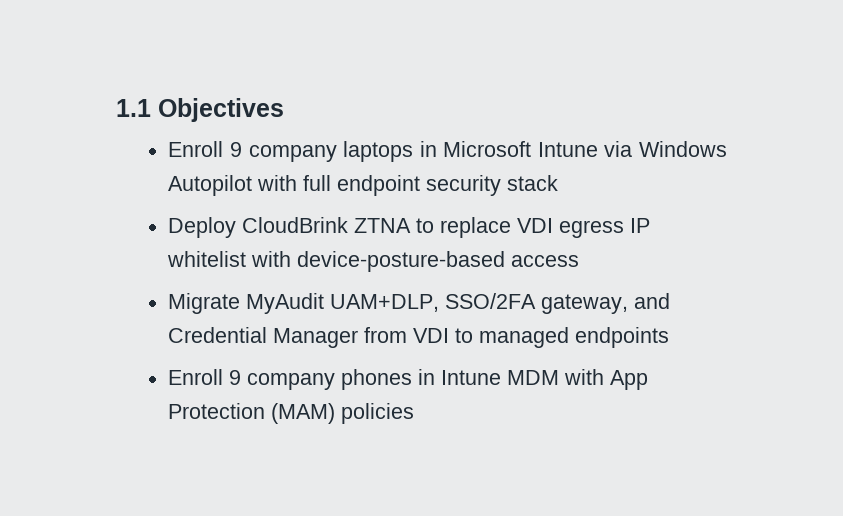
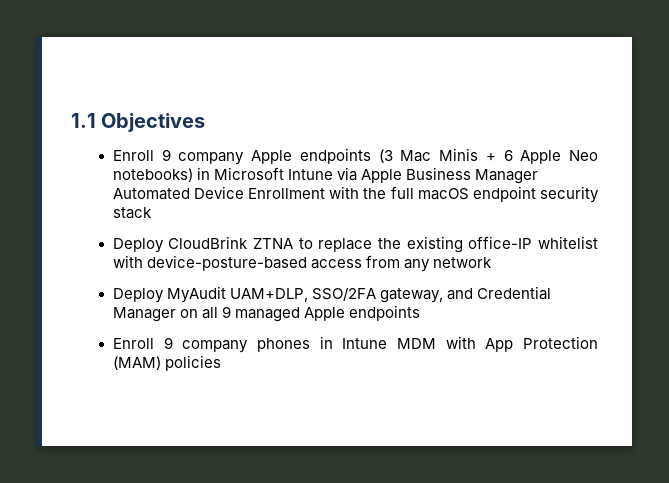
[343,141,727,162] [168,175,332,196] laptops in Microsoft Intune via Windows Autopilot with full -> [251,148,599,164] [112,167,539,184] [112,186,469,200] Apple endpoints (3 Mac Minis + 6 Apple Neo notebooks) in Microsoft Intune via Apple Business Manager Automated Device Enrollment with the full macOS
[517,218,651,238] VDI egress IP -> [378,236,533,253] the existing office-IP
[168,293,241,314] // Migrate -> [365,255,493,272] [112,288,164,303] from any network // Deploy
[364,327,570,348] from VDI to managed -> [179,306,346,322] on all 9 managed Apple

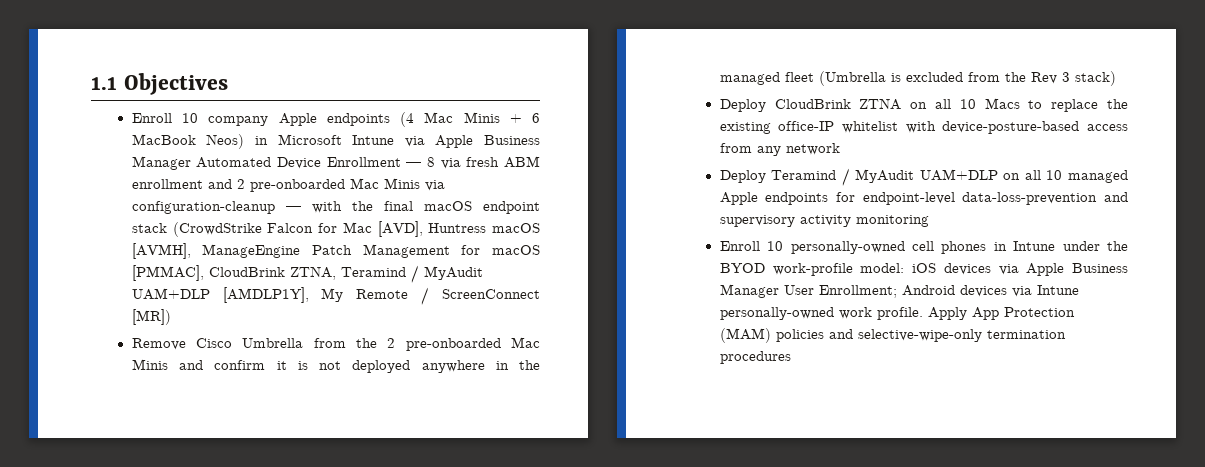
[161,149,171,161] 9 -> [182,113,199,123] 10
[378,149,393,163] (3 -> [400,112,415,127] (4
[520,150,599,164] [112,168,193,182] Apple Neo notebooks) -> [131,134,245,149] MacBook Neos)
(326, 193) none -> [406,156,541,169] [131,178,445,192] [131,201,301,214] — 8 via fresh ABM enrollment and 2 pre-onboarded Mac Minis via configuration-cleanup —
[390,186,414,199] full -> [383,201,413,211] final
[540,186,599,203] security -> (540, 207) none
(152, 213) none -> [172,221,540,237] [131,243,540,259] [131,265,483,283] [131,287,540,305] [131,309,171,325] [131,337,540,351] [131,359,540,373] [719,71,1116,86] (CrowdStrike Falcon for Mac [AVD], Huntress macOS [AVMH], ManageEngine Patch Management for macOS [PMMAC], CloudBrink ZTNA, Teramind / MyAudit UAM+DLP [AMDLP1Y], My Remote / ScreenConnect [MR]) // Remove Cisco Umbrella from the 2 pre-onboarded Mac Minis and confirm it is not deployed anywhere in the managed fleet (Umbrella is excluded from the Rev 3 stack)
(294, 243) none -> [910,98,1020,109] on all 10 Macs
[166,286,552,303] [112,306,231,322] MyAudit UAM+DLP, SSO/2FA gateway, and Credential Manager on all 9 -> [771,168,1063,186] Teramind / MyAudit UAM+DLP on all 10
[112,336,599,353] [112,355,221,371] // Enroll 9 company phones in Intune MDM with App Protection (MAM) policies -> [836,192,1128,205] [719,215,929,227] [719,241,1128,254] [719,263,1128,276] [719,284,1079,298] [719,307,1075,320] [719,328,1066,343] [719,351,791,364] for endpoint-level data-loss-prevention and supervisory activity monitoring // Enroll 10 personally-owned cell phones in Intune under the BYOD work-profile model: iOS devices via Apple Business Manager User Enrollment; Android devices via Intune personally-owned work profile. Apply App Protection (MAM) policies and selective-wipe-only termination procedures

